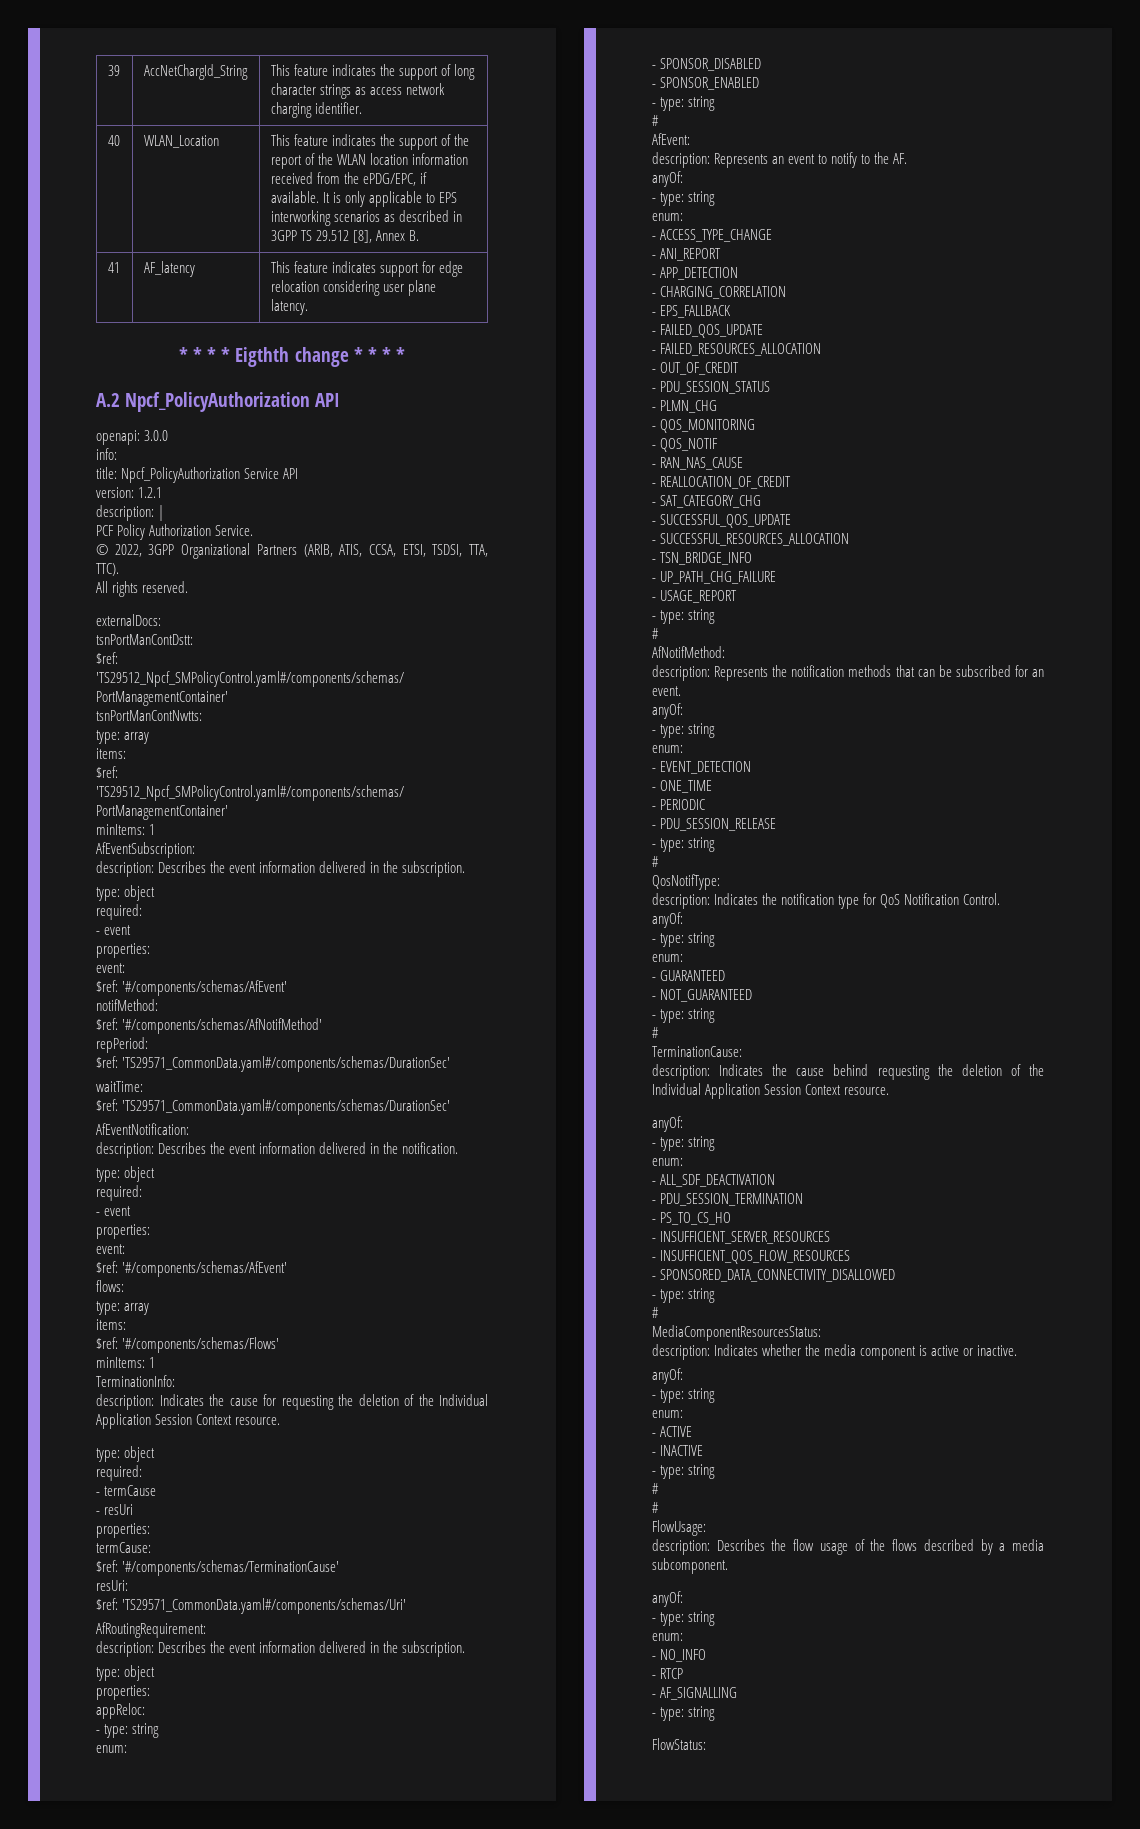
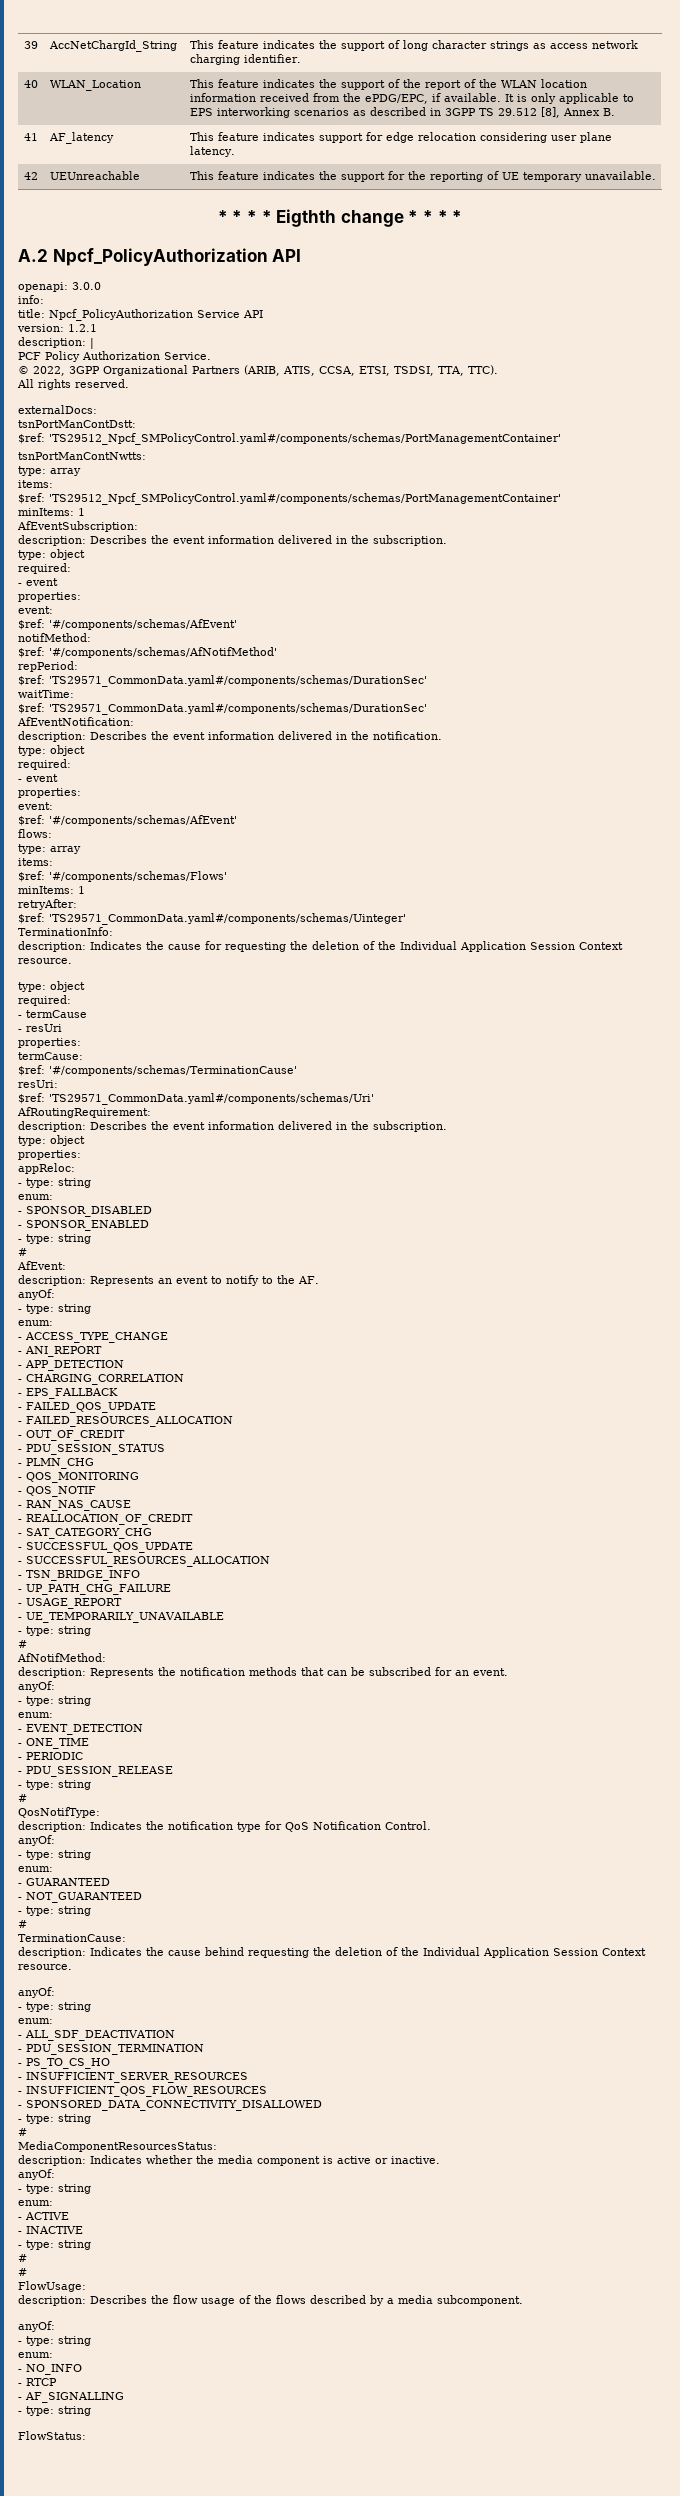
(308, 307) none -> [23,172,38,180] [49,171,140,180] [189,171,656,182] // 42 | UEUnreachable | This feature indicates the support for the reporting of UE temporary unavailable.
(156, 1362) none -> [18,899,77,910] [18,913,406,925] // retryAfter: // $ref: 'TS29571_CommonData.yaml#/components/schemas/Uinteger'
(738, 596) none -> [18,1612,224,1623] // - UE_TEMPORARILY_UNAVAILABLE

